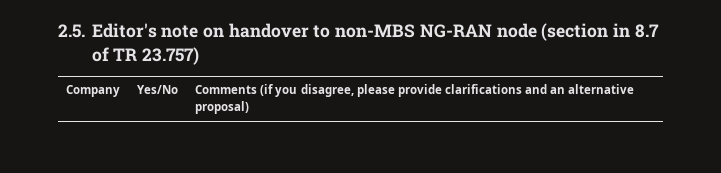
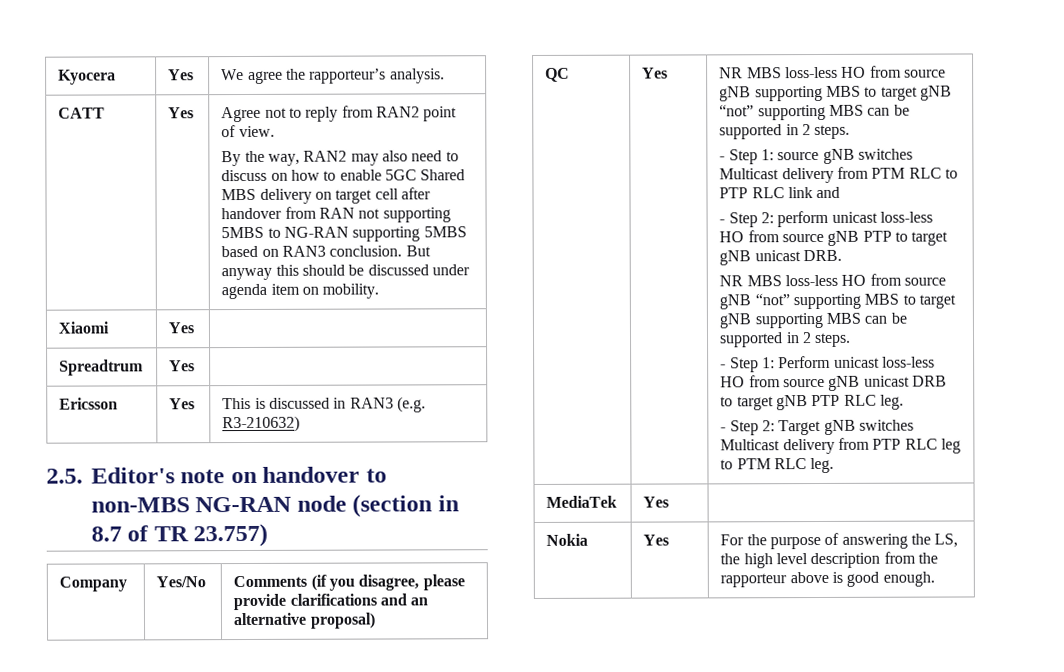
(58, 31) none -> [58,69,117,85] [168,69,195,81] [221,68,445,84] [58,107,106,119] [168,107,195,119] [221,105,458,123] [221,125,275,138] [221,150,459,167] [221,169,466,182] [221,187,432,204] [221,206,451,223] [221,226,467,242] [221,245,431,258] [221,264,471,281] [221,283,380,300] [58,321,110,334] [168,322,195,334] [59,359,145,376] [169,360,196,372] [59,397,119,410] [169,398,196,410] [222,396,427,413] [222,415,301,433] Kyocera | Yes | We agree the rapporteur’s analysis. // CATT | Yes | Agree not to reply from RAN2 point of view. // By the way, RAN2 may also need to discuss on how to enable 5GC Shared MBS delivery on target cell after handover from RAN not supporting 5MBS to NG-RAN supporting 5MBS based on RAN3 conclusion. But anyway this should be discussed under agenda item on mobility. // Xiaomi | Yes | // Spreadtrum | Yes | // Ericsson | Yes | This is discussed in RAN3 (e.g. R3-210632) //
(250, 107) none -> [545,67,571,82] [642,67,669,79] [719,65,947,79] [719,85,953,102] [719,104,910,121] [719,124,851,140] [719,148,914,165] [719,166,959,184] [719,186,841,199] [719,210,934,228] [719,230,949,246] [719,249,843,266] [719,273,947,287] [719,293,957,310] [719,312,907,329] [719,332,852,348] [720,355,936,373] [720,375,948,391] [720,394,905,411] [720,419,915,436] [720,437,962,455] [720,457,835,474] [546,495,618,508] [643,496,670,508] [546,533,589,546] [643,534,670,546] [720,532,959,550] [720,551,939,569] [720,571,935,588] // QC | Yes | NR MBS loss-less HO from source gNB supporting MBS to target gNB “not” supporting MBS can be supported in 2 steps. // - Step 1: source gNB switches Multicast delivery from PTM RLC to PTP RLC link and // - Step 2: perform unicast loss-less HO from source gNB PTP to target gNB unicast DRB. // NR MBS loss-less HO from source gNB “not” supporting MBS to target gNB supporting MBS can be supported in 2 steps. // - Step 1: Perform unicast loss-less HO from source gNB unicast DRB to target gNB PTP RLC leg. // - Step 2: Target gNB switches Multicast delivery from PTP RLC leg to PTM RLC leg. // MediaTek | Yes | // Nokia | Yes | For the purpose of answering the LS, the high level description from the rapporteur above is good enough.

